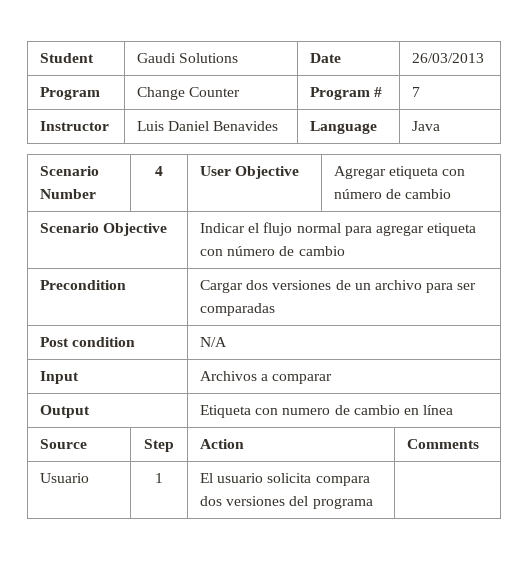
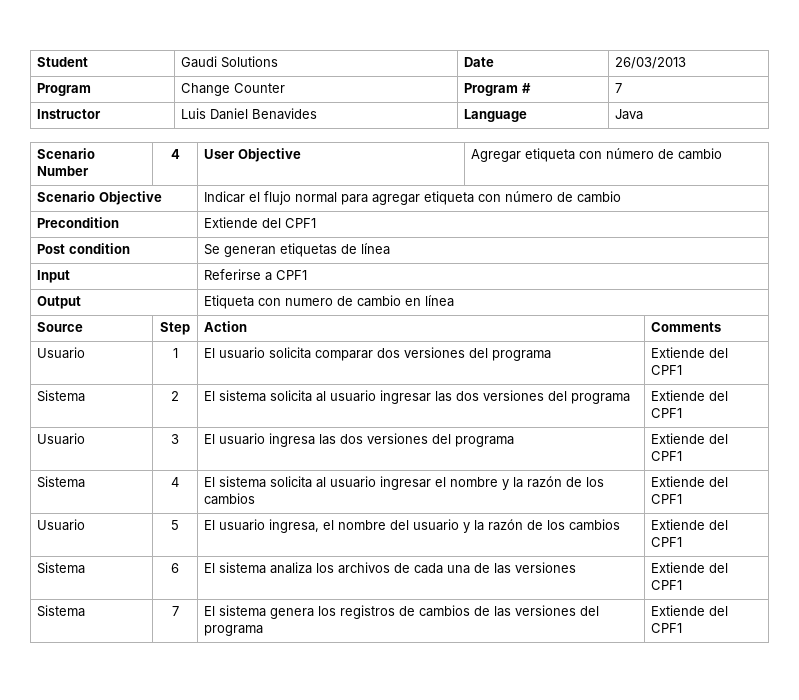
[199,280,477,293] [199,303,275,316] [39,337,136,347] [199,337,227,347] [39,371,79,384] [199,371,333,384] Cargar dos versiones de un archivo para ser comparadas // Post condition | N/A // Input | Archivos a comparar -> [203,217,316,228] [36,243,130,254] [203,243,390,257] [36,270,70,283] [203,269,307,281] Extiende del CPF1 // Post condition | Se generan etiquetas de línea // Input | Referirse a CPF1
[315,476,370,486] [199,496,373,509] compara dos versiones del programa | -> [314,347,551,361] [650,347,728,358] [650,365,682,375] [36,390,85,402] [171,391,179,401] [203,390,630,404] [650,390,728,401] [650,408,682,418] [36,433,85,445] [171,434,179,444] [203,433,514,447] [650,433,728,444] [650,451,682,461] [36,476,85,488] [171,477,179,487] [203,476,604,490] [203,493,255,505] [650,476,728,487] [650,494,682,504] [36,519,85,531] [171,520,179,530] [203,519,620,533] [650,519,728,530] [650,537,682,547] [36,562,85,574] [171,563,179,573] [203,562,576,574] [650,562,728,573] [650,580,682,590] [36,605,85,617] [171,606,179,616] [203,605,599,619] [203,625,263,636] [650,605,728,616] [650,623,682,633] comparar dos versiones del programa | Extiende del CPF1 // Sistema | 2 | El sistema solicita al usuario ingresar las dos versiones del programa | Extiende del CPF1 // Usuario | 3 | El usuario ingresa las dos versiones del programa | Extiende del CPF1 // Sistema | 4 | El sistema solicita al usuario ingresar el nombre y la razón de los cambios | Extiende del CPF1 // Usuario | 5 | El usuario ingresa, el nombre del usuario y la razón de los cambios | Extiende del CPF1 // Sistema | 6 | El sistema analiza los archivos de cada una de las versiones | Extiende del CPF1 // Sistema | 7 | El sistema genera los registros de cambios de las versiones del programa | Extiende del CPF1

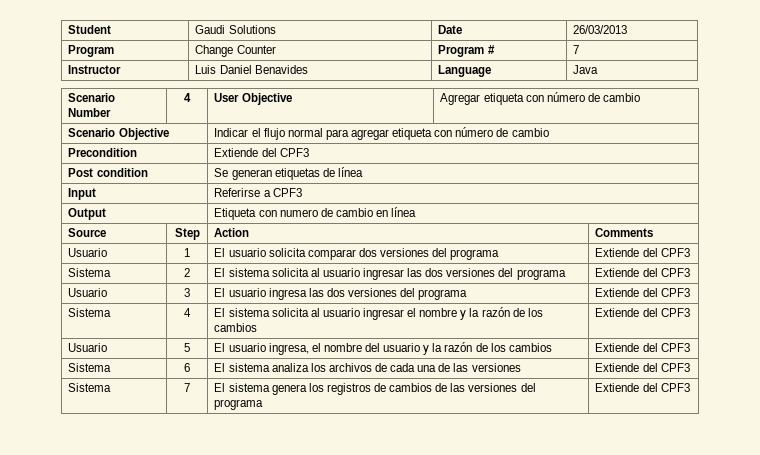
[284,218,316,228] CPF1 -> [279,148,309,157] CPF3
[275,270,307,280] CPF1 -> [272,188,302,197] CPF3
[650,365,682,375] CPF1 -> [660,248,690,257] CPF3
[650,408,682,418] CPF1 -> [660,268,690,277] CPF3
[650,451,682,461] CPF1 -> [660,288,690,297] CPF3
[650,494,682,504] CPF1 -> [660,308,690,317] CPF3
[650,537,682,547] CPF1 -> [660,343,690,352] CPF3
[650,580,682,590] CPF1 -> [660,363,690,372] CPF3
[650,623,682,633] CPF1 -> [660,383,690,392] CPF3

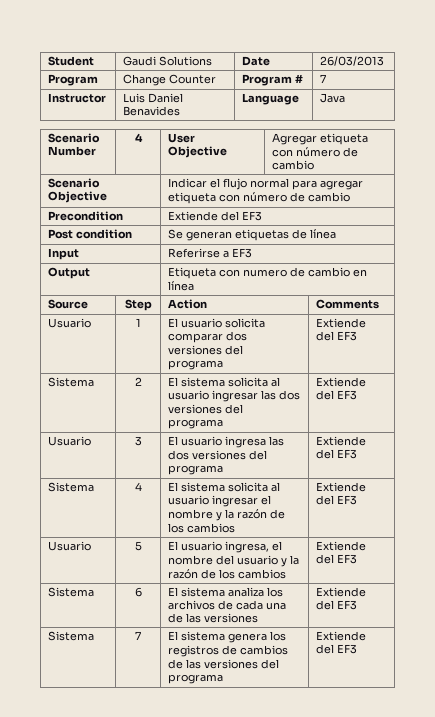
[279,148,309,157] CPF3 -> [242,211,263,221] EF3
[272,188,302,197] CPF3 -> [232,248,253,258] EF3
[660,248,690,257] CPF3 -> [337,331,358,341] EF3
[660,268,690,277] CPF3 -> [337,390,358,400] EF3
[660,288,690,297] CPF3 -> [337,449,358,459] EF3
[660,308,690,317] CPF3 -> [337,495,358,505] EF3
[660,343,690,352] CPF3 -> [337,554,358,564] EF3
[660,363,690,372] CPF3 -> [337,600,358,610] EF3
[660,383,690,392] CPF3 -> [337,644,358,654] EF3

